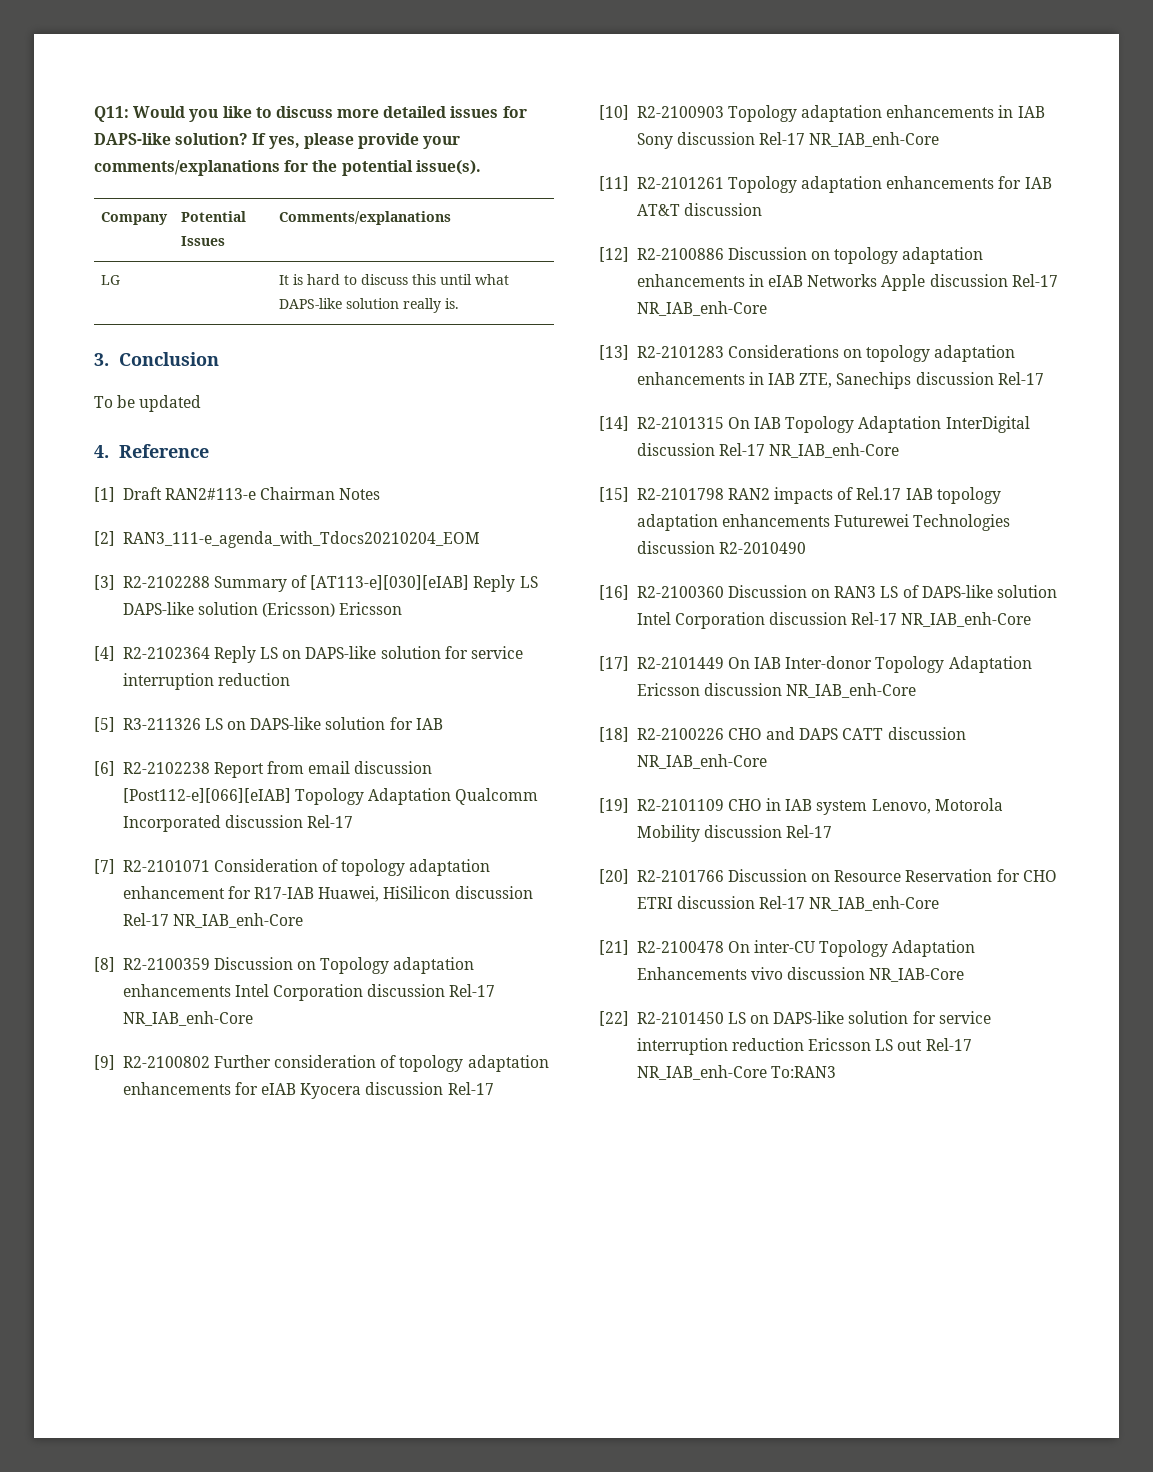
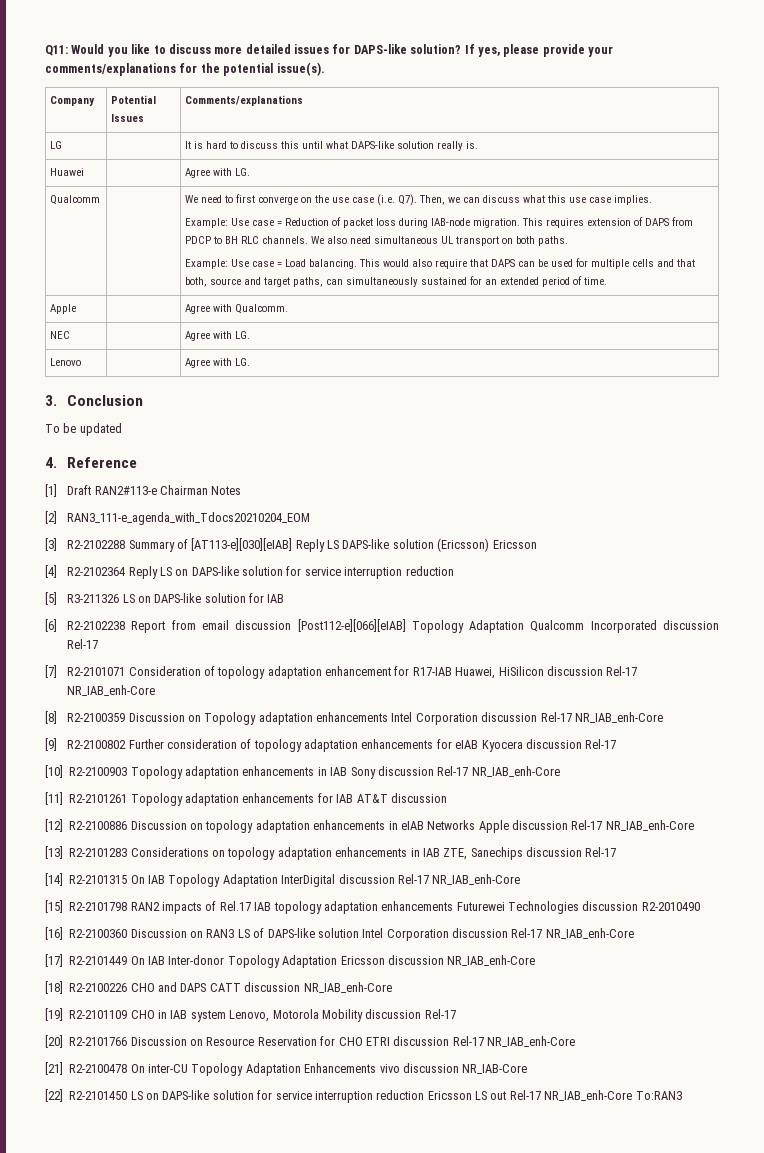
(459, 303) none -> [50,168,85,176] [185,168,251,178] [50,195,101,205] [185,194,653,206] [185,217,694,228] [185,236,569,246] [185,258,696,269] [185,276,608,287] [50,304,77,314] [185,304,289,314] [50,331,71,339] [185,331,251,341] [50,358,82,366] [185,358,251,368] // Huawei | | Agree with LG. // Qualcomm | | We need to first converge on the use case (i.e. Q7). Then, we can discuss what this use case implies. // Example: Use case = Reduction of packet loss during IAB-node migration. This requires extension of DAPS from PDCP to BH RLC channels. We also need simultaneous UL transport on both paths. // Example: Use case = Load balancing. This would also require that DAPS can be used for multiple cells and that both, source and target paths, can simultaneously sustained for an extended period of time. // Apple | | Agree with Qualcomm. // NEC | | Agree with LG. // Lenovo | | Agree with LG.

